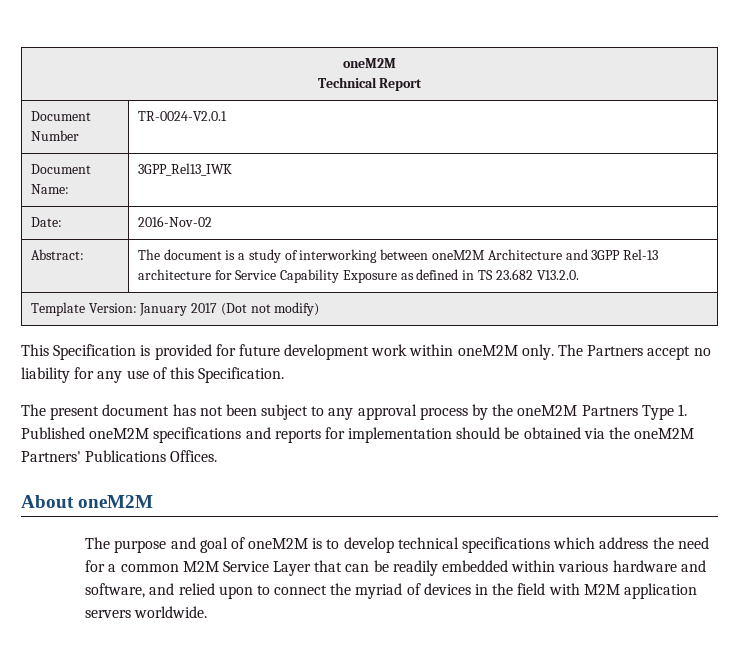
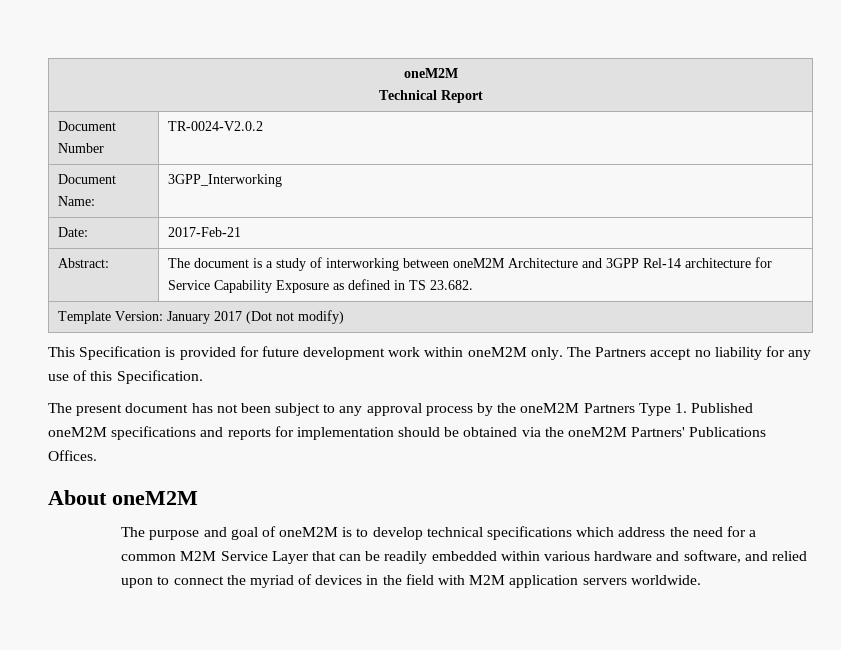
[137,111,227,121] TR-0024-V2.0.1 -> [167,121,263,131] TR-0024-V2.0.2
[137,163,232,176] 3GPP_Rel13_IWK -> [167,174,282,187] 3GPP_Interworking
[137,216,212,227] 2016-Nov-02 -> [167,227,241,237] 2017-Feb-21
[623,249,659,260] Rel-13 -> [642,258,681,268] Rel-14
[495,269,579,280] 23.682 V13.2.0. -> [429,280,473,290] 23.682.

